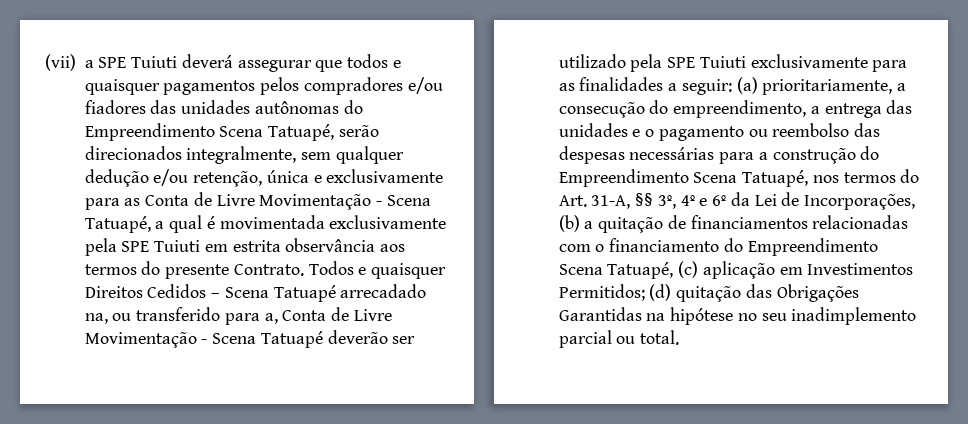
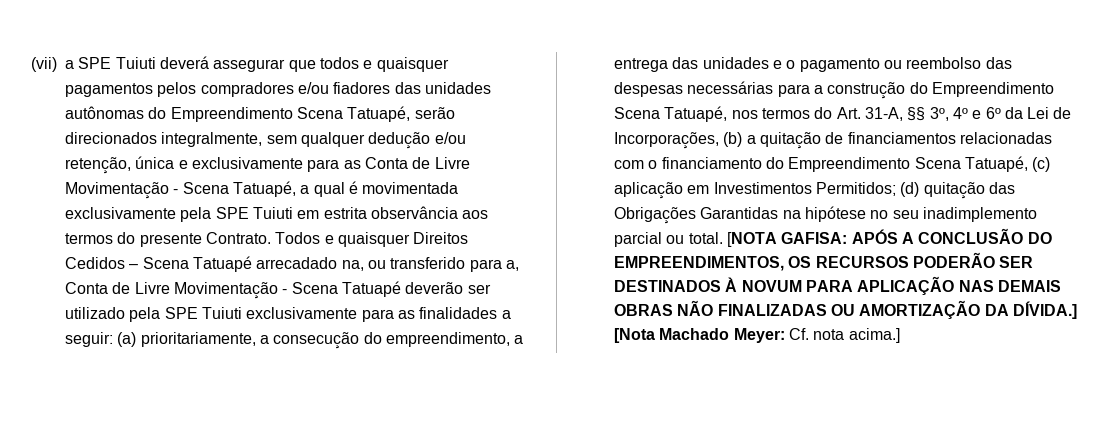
(680, 337) none -> [726,228,1052,247] [614,252,1034,271] [614,276,1061,295] [614,300,1077,319] [614,328,900,343] [NOTA GAFISA: APÓS A CONCLUSÃO DO EMPREENDIMENTOS, OS RECURSOS PODERÃO SER DESTINADOS À NOVUM PARA APLICAÇÃO NAS DEMAIS OBRAS NÃO FINALIZADAS OU AMORTIZAÇÃO DA DÍVIDA.] [Nota Machado Meyer: Cf. nota acima.]

